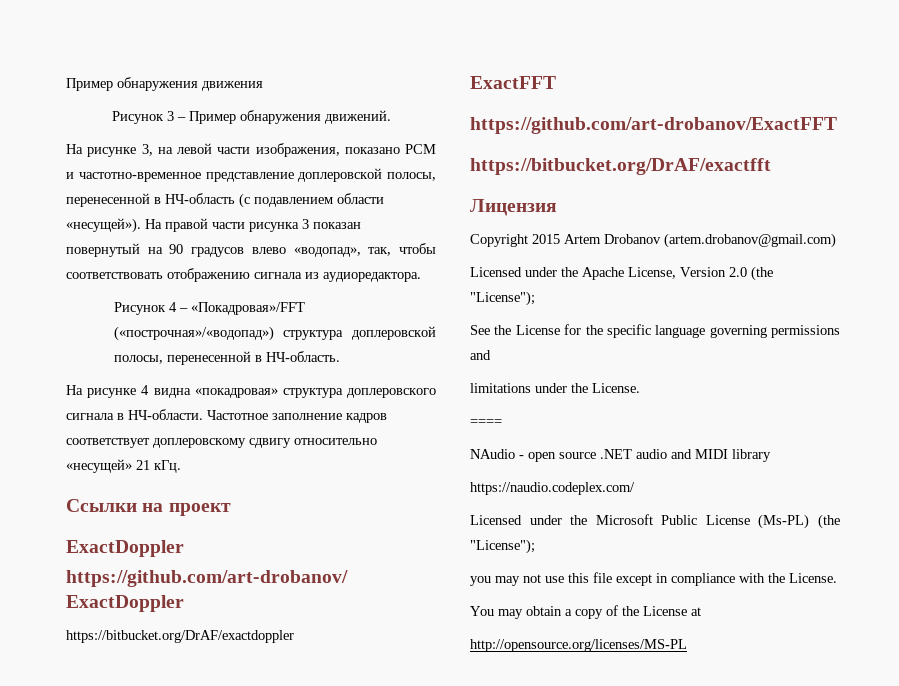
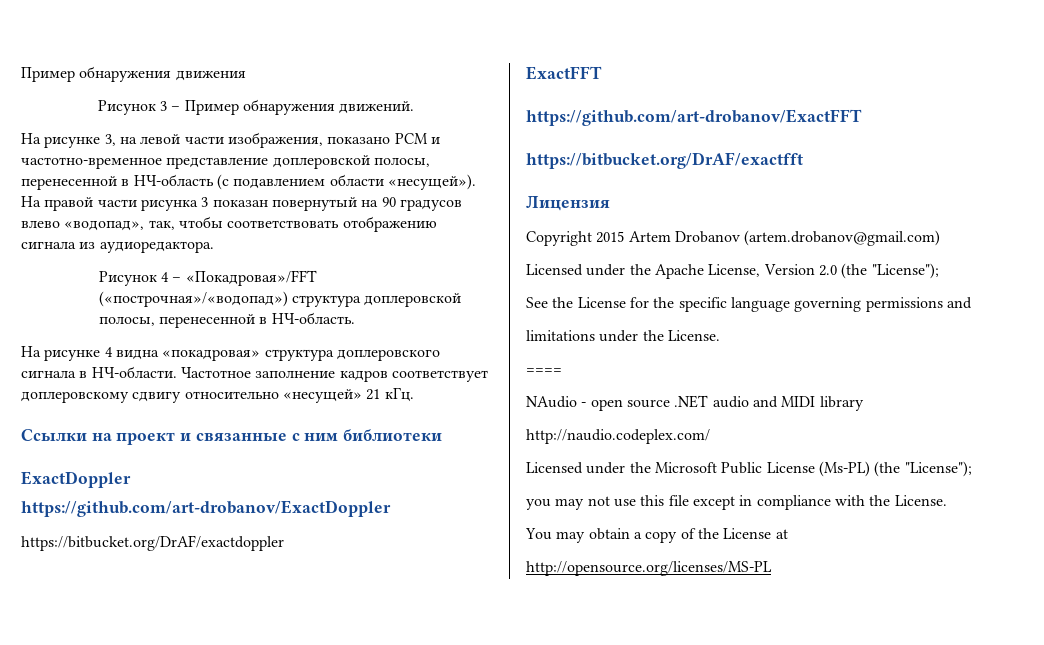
(231, 509) none -> [180,429,443,441] и связанные с ним библиотеки
[470,482,635,495] https://naudio.codeplex.com/ -> [526,429,710,444] http://naudio.codeplex.com/

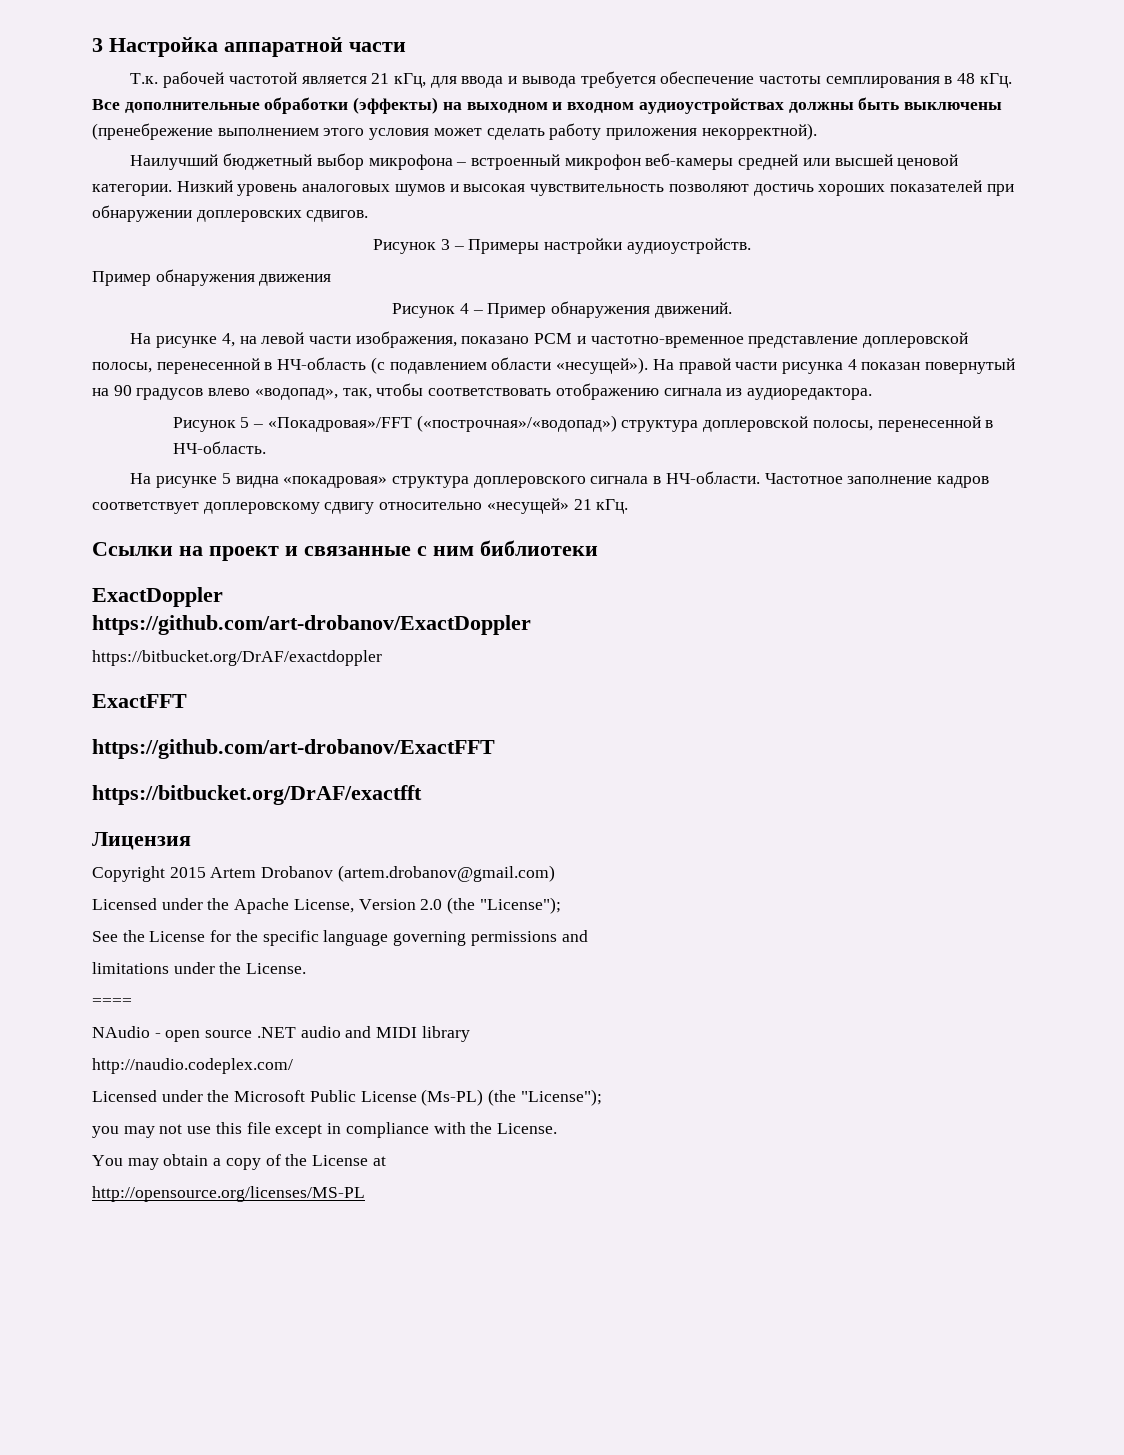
(21, 74) none -> [92,37,406,57] [130,71,1012,88] [92,97,1002,114] [92,123,817,140] [130,153,959,170] [92,180,1014,196] [92,205,369,222] [373,238,751,254] 3 Настройка аппаратной части // Т.к. рабочей частотой является 21 кГц, для ввода и вывода требуется обеспечение частоты семплирования в 48 кГц. Все дополнительные обработки (эффекты) на выходном и входном аудиоустройствах должны быть выключены (пренебрежение выполнением этого условия может сделать работу приложения некорректной). // Наилучший бюджетный выбор микрофона – встроенный микрофон веб-камеры средней или высшей ценовой категории. Низкий уровень аналоговых шумов и высокая чувствительность позволяют достичь хороших показателей при обнаружении доплеровских сдвигов. // Рисунок 3 – Примеры настройки аудиоустройств. //
[160,101,168,111] 3 -> [459,303,469,314] 4
[104,134,116,146] 3, -> [221,333,235,347] 4,
[201,197,209,207] 3 -> [847,359,857,370] 4
[161,272,170,282] 4 -> [240,417,250,428] 5
[104,347,113,357] 4 -> [221,473,231,484] 5

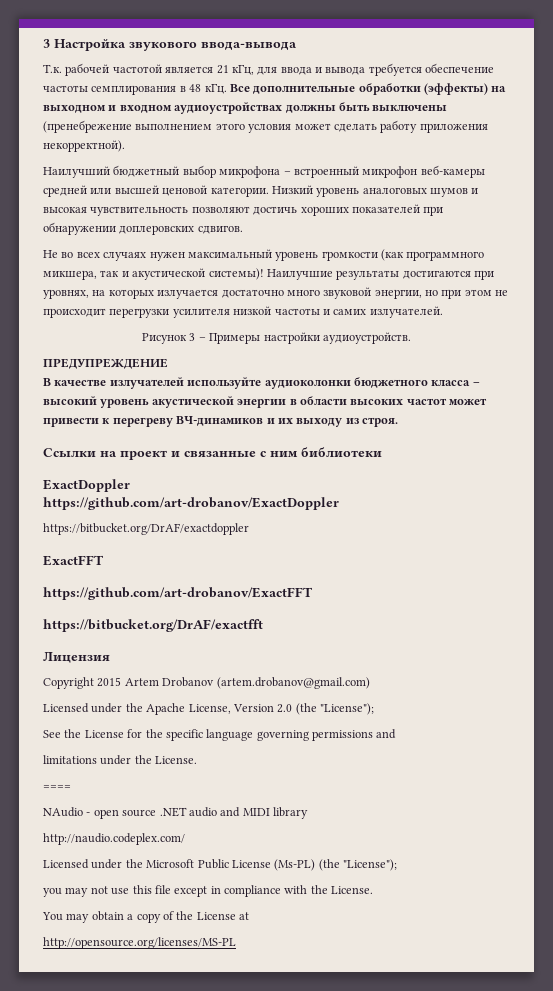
[224,37,406,57] аппаратной части -> [129,41,297,51] звукового ввода-вывода
(369, 216) none -> [43,249,485,261] [43,268,494,280] [43,287,509,299] [43,306,443,318] // Не во всех случаях нужен максимальный уровень громкости (как программного микшера, так и акустической системы)! Наилучшие результаты достигаются при уровнях, на которых излучается достаточно много звуковой энергии, но при этом не происходит перегрузки усилителя низкой частоты и самих излучателей.
[92,269,332,286] [392,301,732,318] [130,331,969,348] [92,357,1016,374] [92,383,872,400] [172,415,994,432] [172,441,266,454] [130,471,990,488] [92,498,629,514] Пример обнаружения движения // Рисунок 4 – Пример обнаружения движений. // На рисунке 4, на левой части изображения, показано PCM и частотно-временное представление доплеровской полосы, перенесенной в НЧ-область (с подавлением области «несущей»). На правой части рисунка 4 показан повернутый на 90 градусов влево «водопад», так, чтобы соответствовать отображению сигнала из аудиоредактора. // Рисунок 5 – «Покадровая»/FFT («построчная»/«водопад») структура доплеровской полосы, перенесенной в НЧ-область. // На рисунке 5 видна «покадровая» структура доплеровского сигнала в НЧ-области. Частотное заполнение кадров соответствует доплеровскому сдвигу относительно «несущей» 21 кГц. -> [43,358,168,369] [43,377,480,389] [43,396,487,408] [43,416,398,427] ПРЕДУПРЕЖДЕНИЕ // В качестве излучателей используйте аудиоколонки бюджетного класса – высокий уровень акустической энергии в области высоких частот может привести к перегреву ВЧ-динамиков и их выходу из строя.

